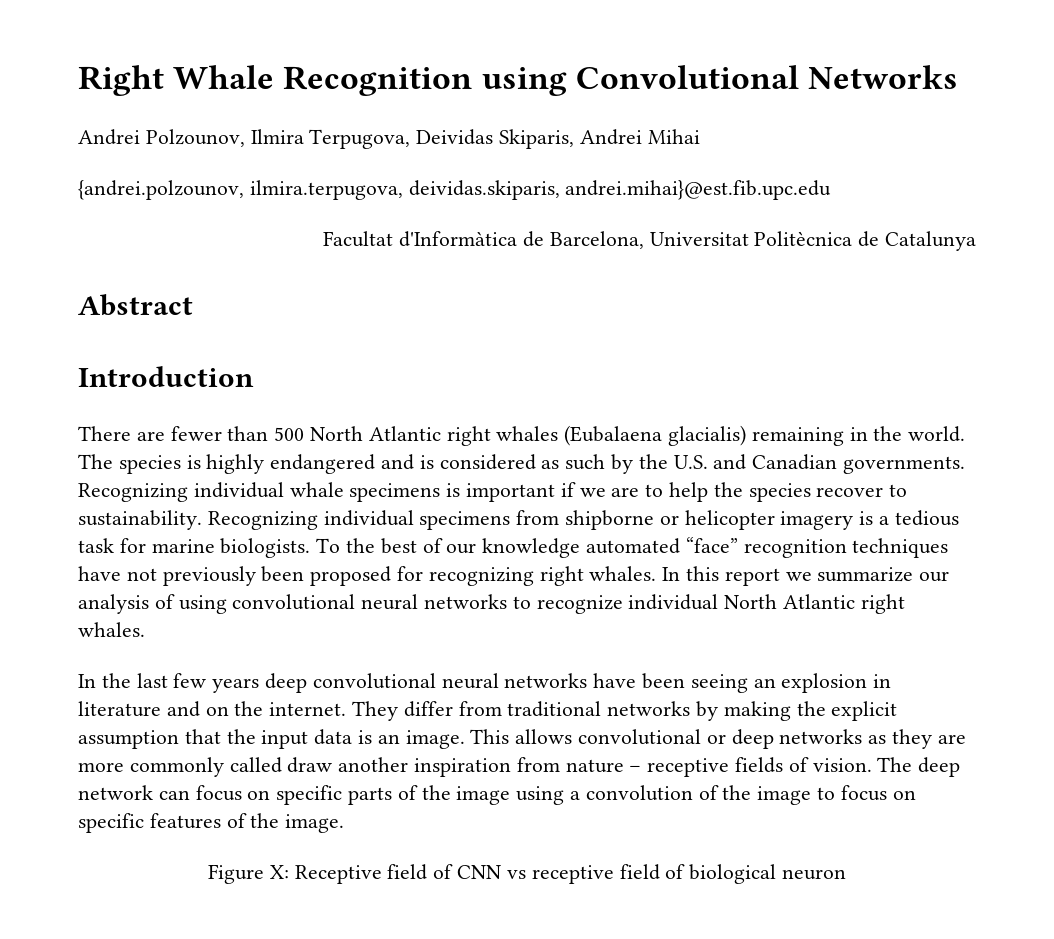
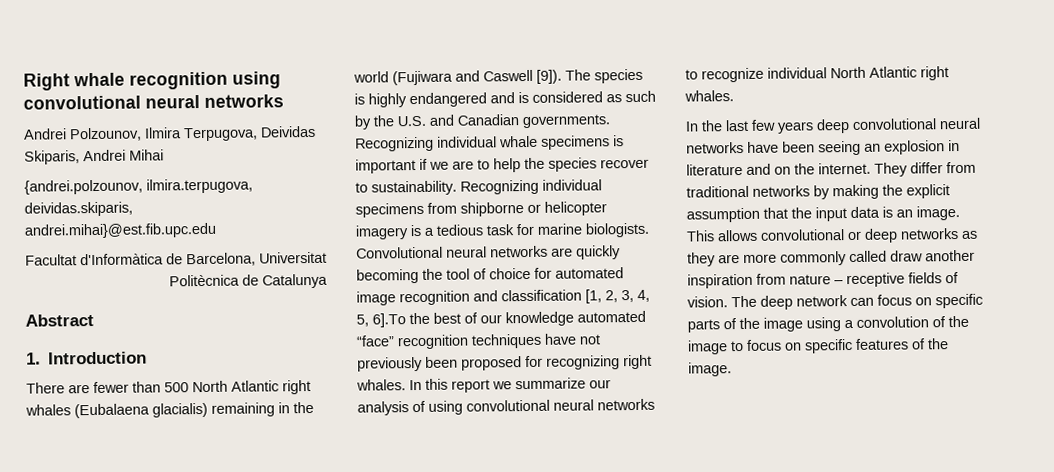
[173,65,958,96] Whale Recognition using Convolutional Networks -> [73,71,281,90] [23,94,284,110] whale recognition using convolutional neural networks
(193, 305) none -> [26,352,41,365] 1.
[908,426,966,442] world. -> [353,69,562,86] world (Fujiwara and Caswell [9]).
[316,538,341,553] To -> [356,245,621,260] [356,267,624,284] [356,289,650,306] [356,313,406,328] Convolutional neural networks are quickly becoming the tool of choice for automated image recognition and classification [1, 2, 3, 4, 5, 6].To
[208,864,846,884] // Figure X: Receptive field of CNN vs receptive field of biological neuron -> (732, 369) none

